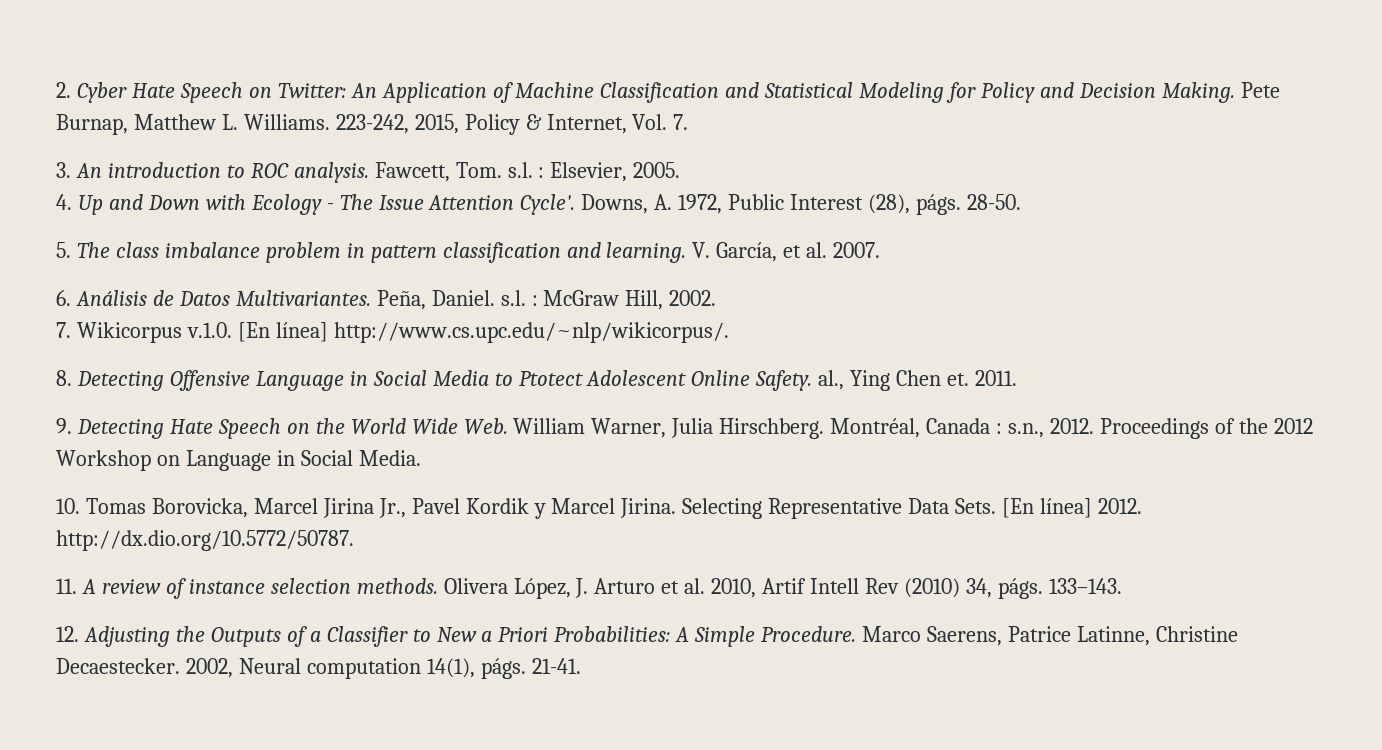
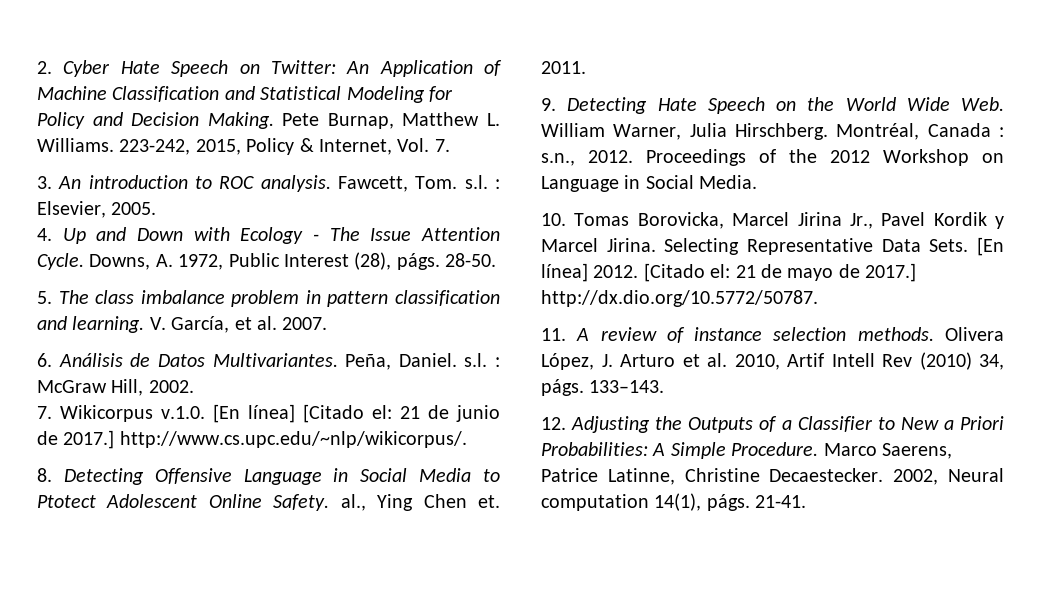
[520,194,576,215] Cycle'. -> [37,253,84,270] Cycle.
(328, 332) none -> [303,404,500,423] [37,430,115,449] [Citado el: 21 de junio de 2017.]
(1142, 506) none -> [643,263,917,282] [Citado el: 21 de mayo de 2017.]

